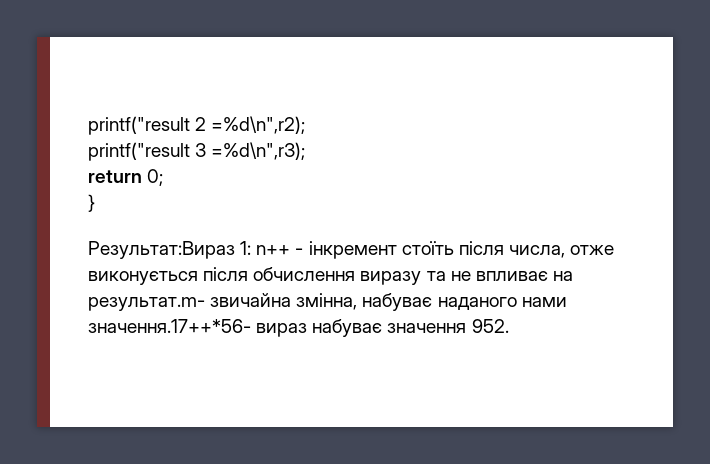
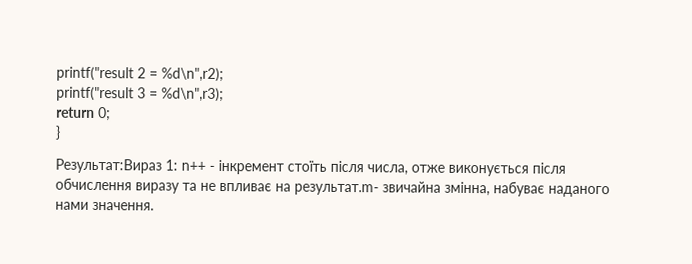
[211,116,306,134] =%d\n",r2); -> [149,67,224,83] = %d\n",r2);
[211,142,306,160] =%d\n",r3); -> [149,87,224,103] = %d\n",r3);
[88,319,509,337] значення.17++*56- вираз набуває значення 952. -> [92,201,154,211] значення.

